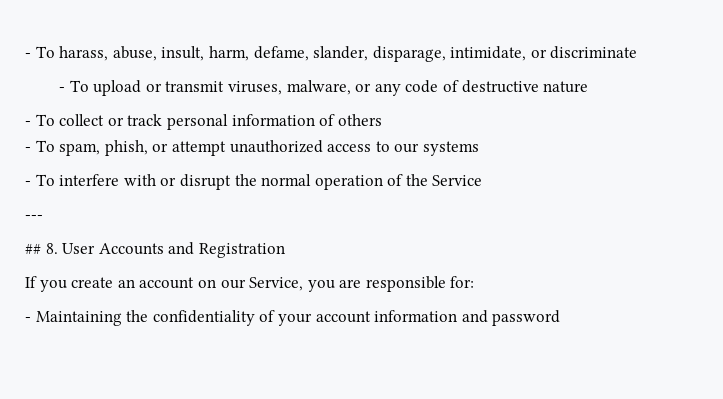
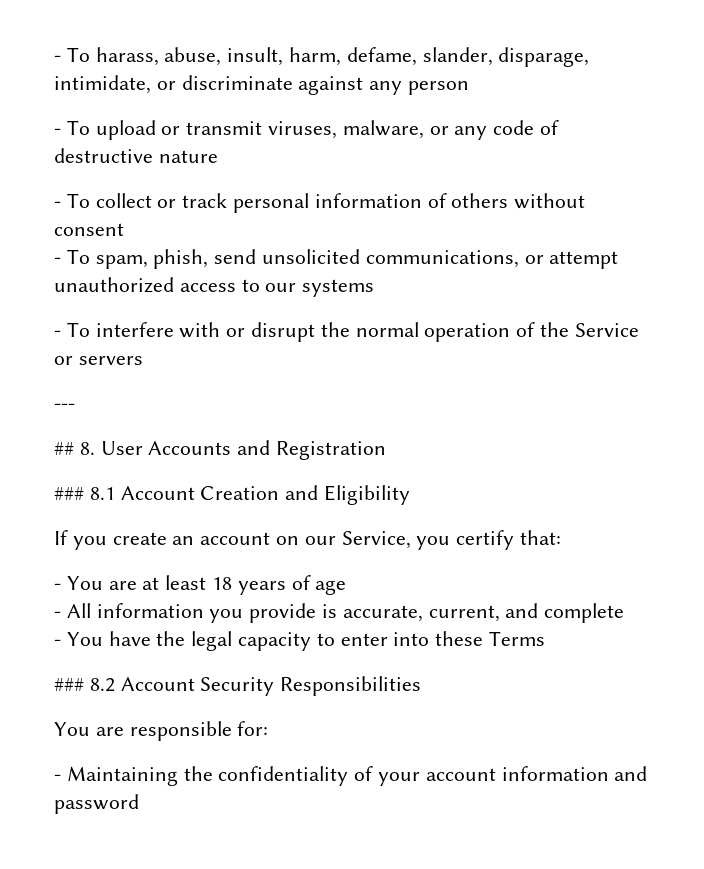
(638, 52) none -> [298,76,470,95] against any person
(382, 120) none -> [514,193,586,209] [54,223,124,236] without consent
(148, 148) none -> [214,249,519,268] send unsolicited communications,
(483, 180) none -> [54,356,143,365] or servers
(285, 250) none -> [54,485,411,505] // ### 8.1 Account Creation and Eligibility
(335, 286) none -> [456,530,562,550] [54,575,347,595] [54,603,625,623] [54,631,546,651] [54,676,422,696] [54,722,90,736] certify that: // - You are at least 18 years of age // - All information you provide is accurate, current, and complete // - You have the legal capacity to enter into these Terms // ### 8.2 Account Security Responsibilities // You

